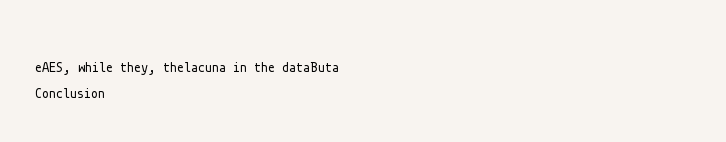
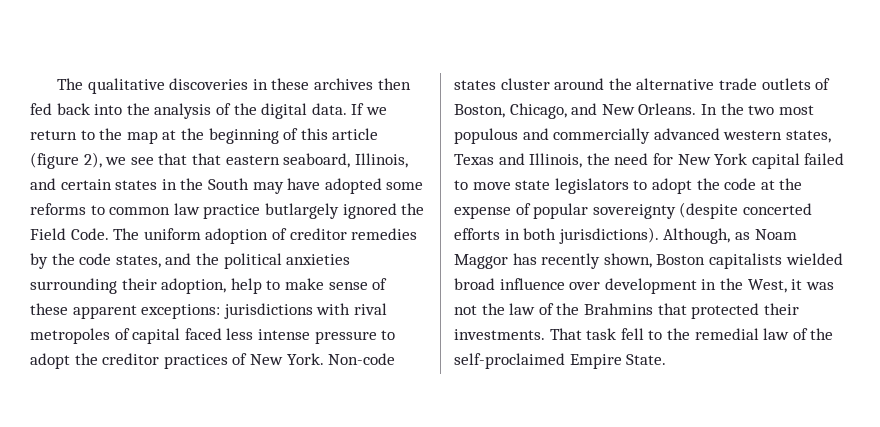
[35,62,339,75] [35,88,105,98] eAES, while they, thelacuna in the dataButa // Conclusion -> [57,78,411,94] [30,103,387,119] [30,128,379,144] [30,152,408,169] [30,178,424,194] [30,203,425,219] [30,228,418,244] [30,253,351,269] [30,278,388,294] [30,303,387,319] [30,328,396,344] [30,353,396,369] [454,78,831,90] [454,103,814,119] [454,128,831,144] [454,153,845,169] [454,178,803,194] [454,202,812,219] [454,227,797,244] [454,253,843,269] [454,278,834,294] [454,303,799,319] [454,328,834,340] [454,353,667,369] The qualitative discoveries in these archives then fed back into the analysis of the digital data. If we return to the map at the beginning of this article (figure 2), we see that that eastern seaboard, Illinois, and certain states in the South may have adopted some reforms to common law practice butlargely ignored the Field Code. The uniform adoption of creditor remedies by the code states, and the political anxieties surrounding their adoption, help to make sense of these apparent exceptions: jurisdictions with rival metropoles of capital faced less intense pressure to adopt the creditor practices of New York. Non-code states cluster around the alternative trade outlets of Boston, Chicago, and New Orleans. In the two most populous and commercially advanced western states, Texas and Illinois, the need for New York capital failed to move state legislators to adopt the code at the expense of popular sovereignty (despite concerted efforts in both jurisdictions). Although, as Noam Maggor has recently shown, Boston capitalists wielded broad influence over development in the West, it was not the law of the Brahmins that protected their investments. That task fell to the remedial law of the self-proclaimed Empire State.

